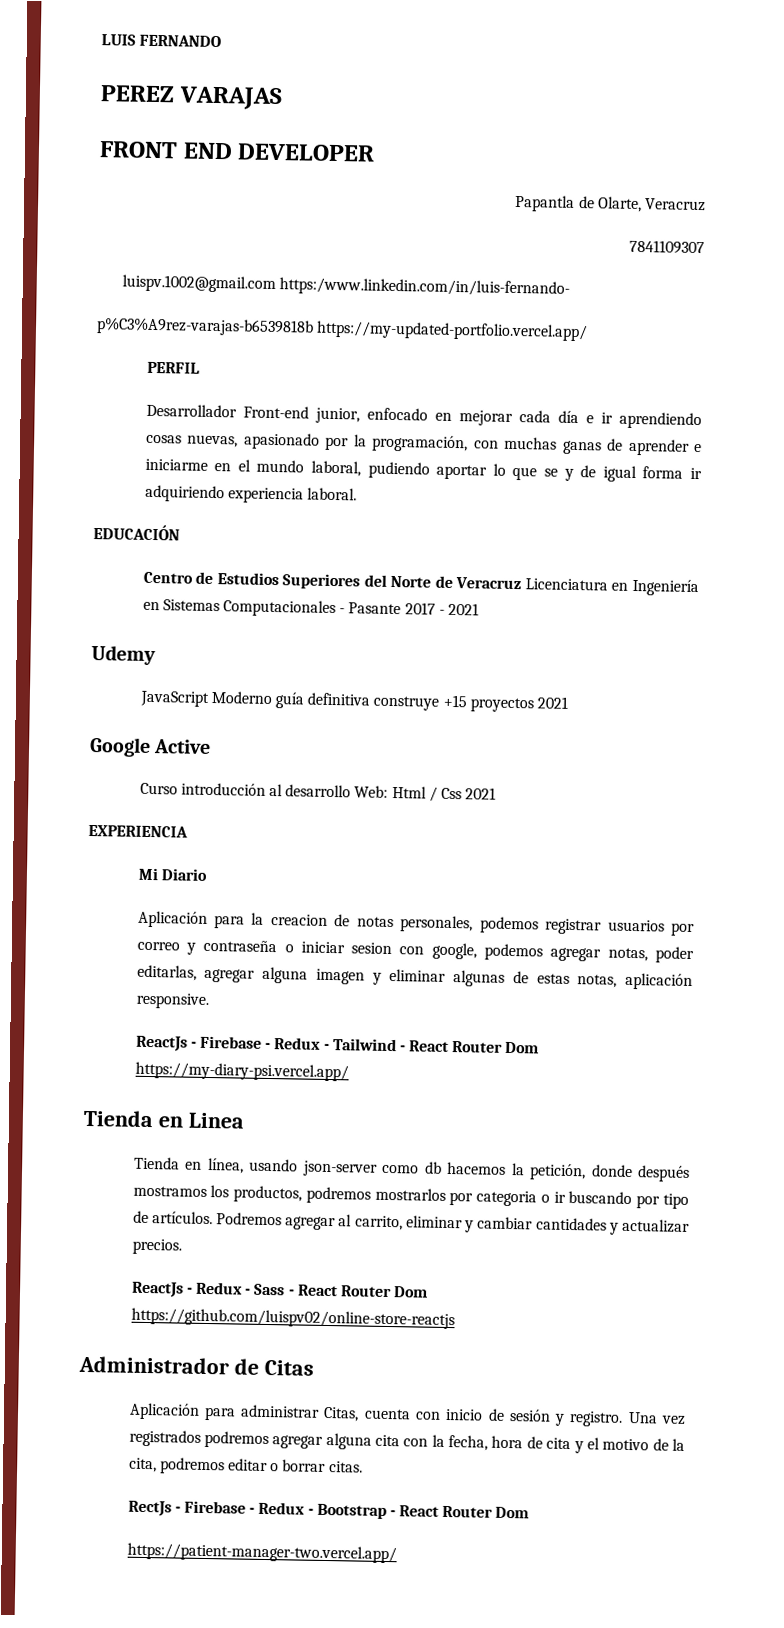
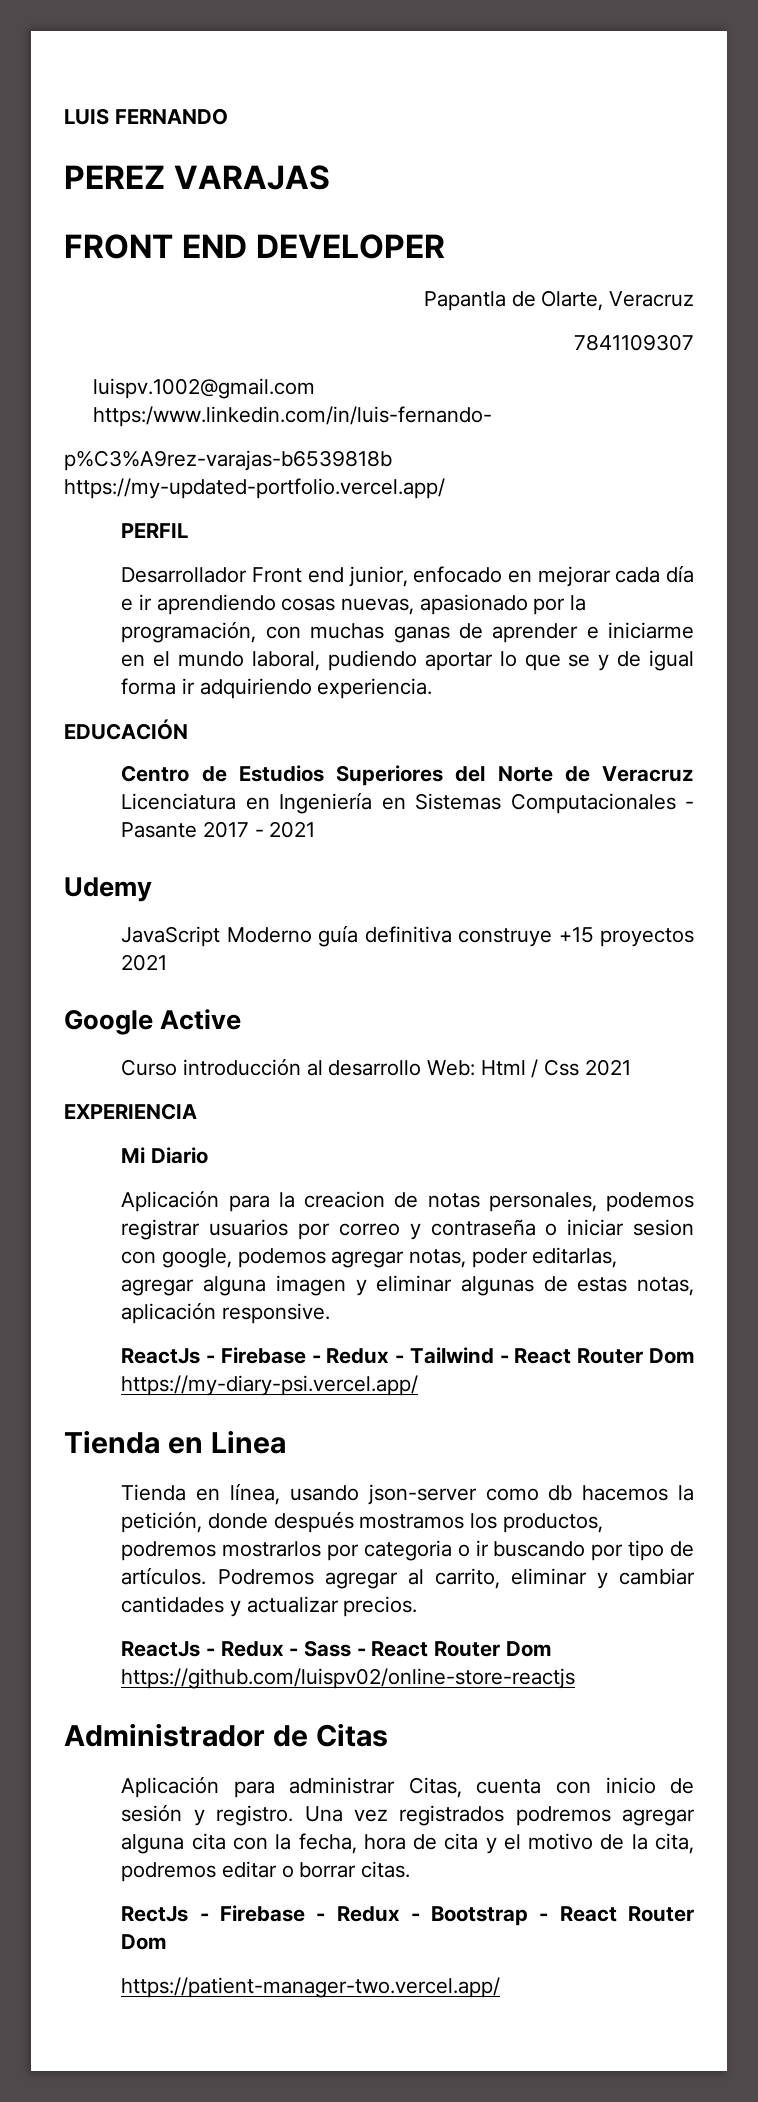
[242,405,309,419] Front-end -> [252,567,344,583] Front end
[227,487,357,504] experiencia laboral. -> [317,678,433,699] experiencia.

